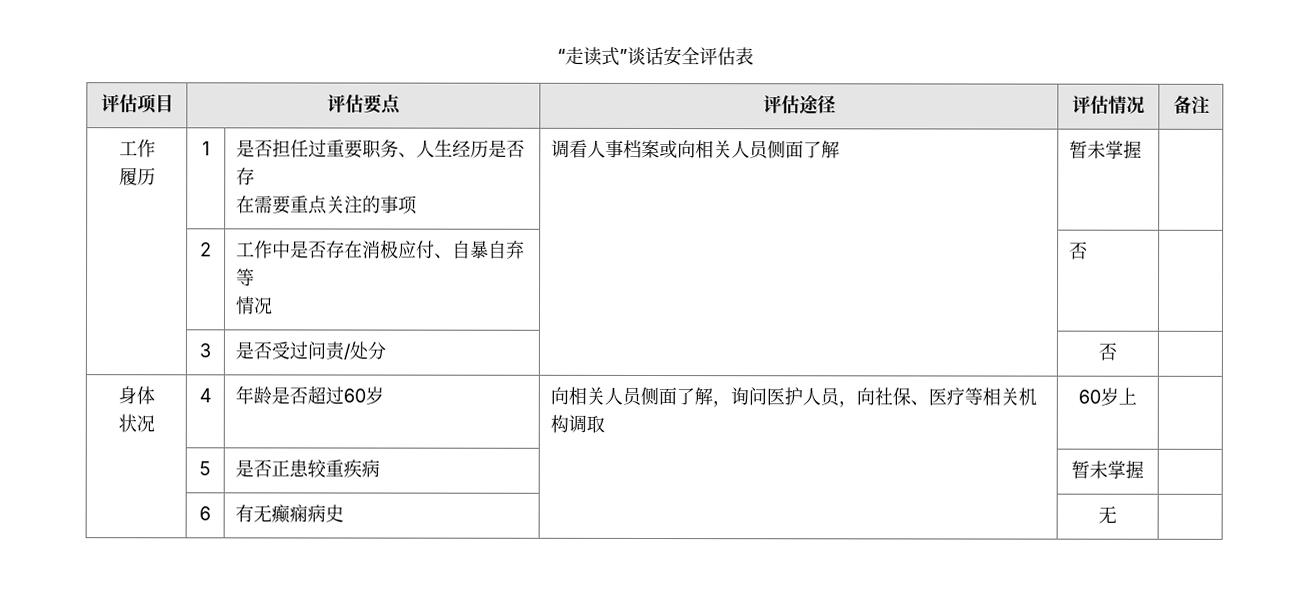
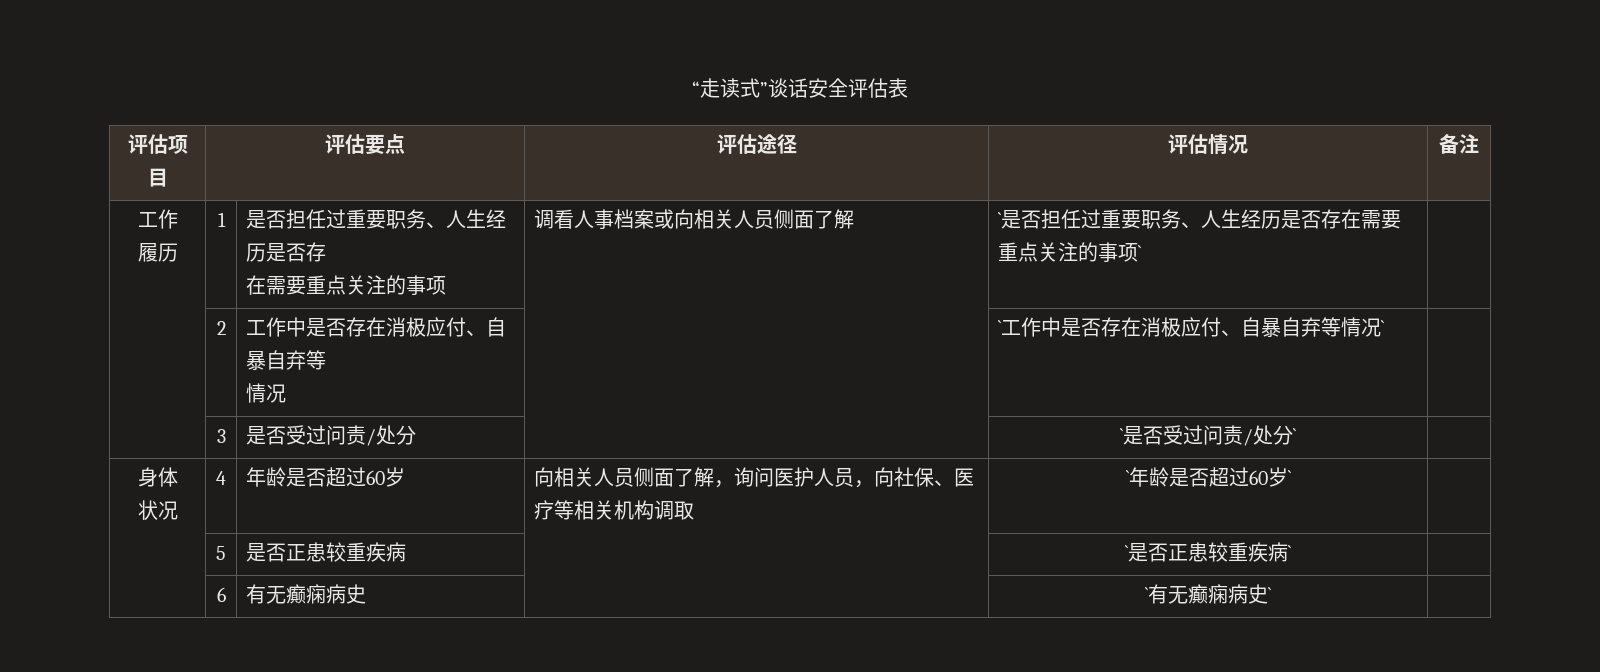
[1069,140,1143,159] 暂未掌握 -> [997,209,1401,229] [997,242,1142,262] `是否担任过重要职务、人生经历是否存在需要重点关注的事项`
[1069,241,1089,260] 否 -> [997,317,1385,337] `工作中是否存在消极应付、自暴自弃等情况`
[1098,342,1117,361] 否 -> [1120,425,1297,446] `是否受过问责/处分`
[1078,387,1137,406] 60岁上 -> [1125,467,1292,487] `年龄是否超过60岁`
[1071,460,1144,479] 暂未掌握 -> [1125,542,1292,562] `是否正患较重疾病`
[1098,505,1117,524] 无 -> [1145,584,1272,604] `有无癫痫病史`

